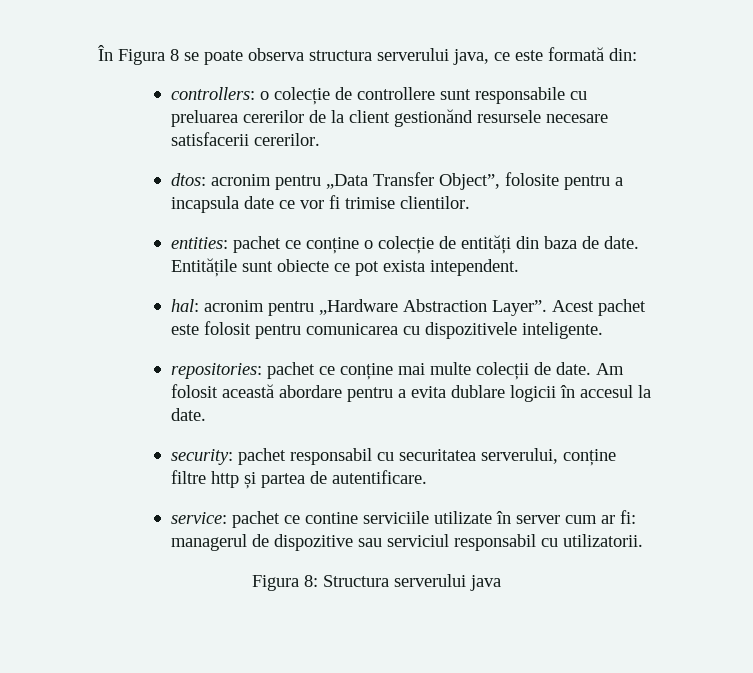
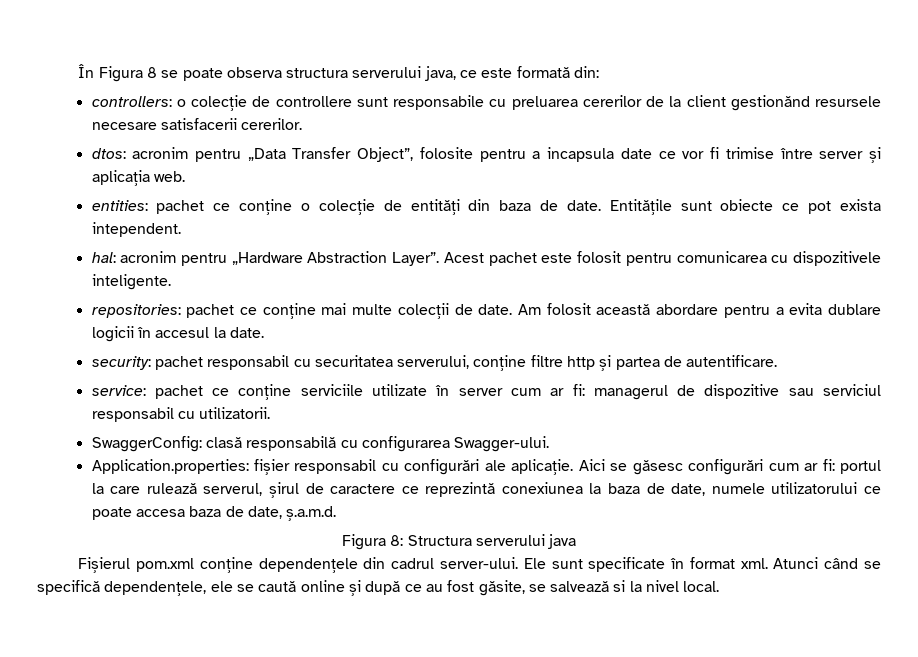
[400,196,471,209] clientilor. -> [779,147,881,163] [91,170,185,186] între server și aplicația web.
[305,512,359,524] contine -> [238,384,292,400] conține
(644, 540) none -> [91,436,550,452] [91,459,881,475] [91,482,882,498] [91,506,337,521] // SwaggerConfig: clasă responsabilă cu configurarea Swagger-ului. // Application.properties: fișier responsabil cu configurări ale aplicație. Aici se găsesc configurări cum ar fi: portul la care rulează serverul, șirul de caractere ce reprezintă conexiunea la baza de date, numele utilizatorului ce poate accesa baza de date, ș.a.m.d.
(501, 583) none -> [78,557,881,573] [37,580,720,596] // Fișierul pom.xml conține dependențele din cadrul server-ului. Ele sunt specificate în format xml. Atunci când se specifică dependențele, ele se caută online și după ce au fost găsite, se salvează si la nivel local.

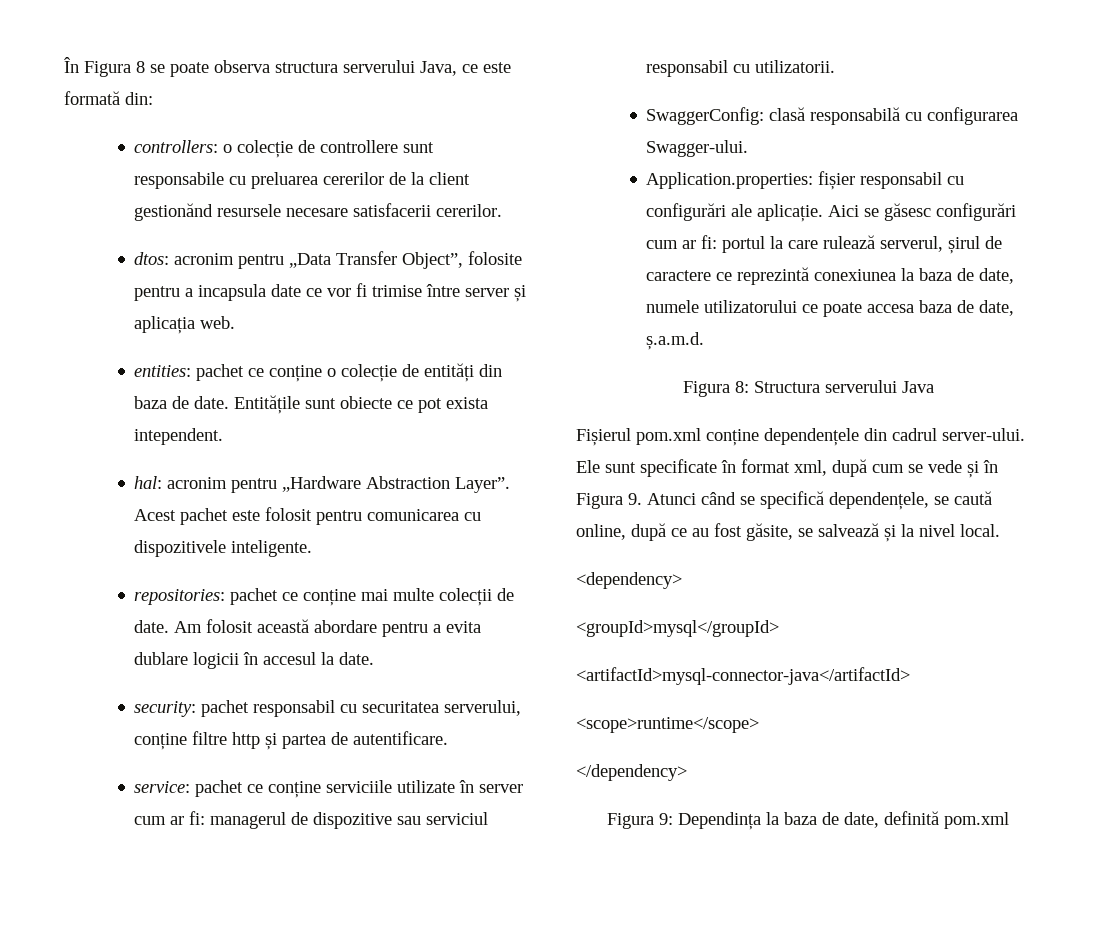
[424,66,456,81] java, -> [420,61,457,76] Java,
[548,534,577,549] java -> [901,381,934,393] Java
[740,558,768,569] xml. -> [794,459,998,478] [576,493,642,509] xml, după cum se vede și în Figura 9.
[210,581,233,592] ele -> (929, 501) none
[300,580,361,596] online și -> [576,524,626,540] online,
[613,580,626,592] si -> [884,525,896,542] și
(720, 586) none -> [576,572,682,589] [576,620,779,637] [576,667,910,685] [576,717,759,733] [576,764,687,781] [607,811,1009,830] // <dependency> // <groupId>mysql</groupId> // <artifactId>mysql-connector-java</artifactId> // <scope>runtime</scope> // </dependency> // Figura 9: Dependința la baza de date, definită pom.xml

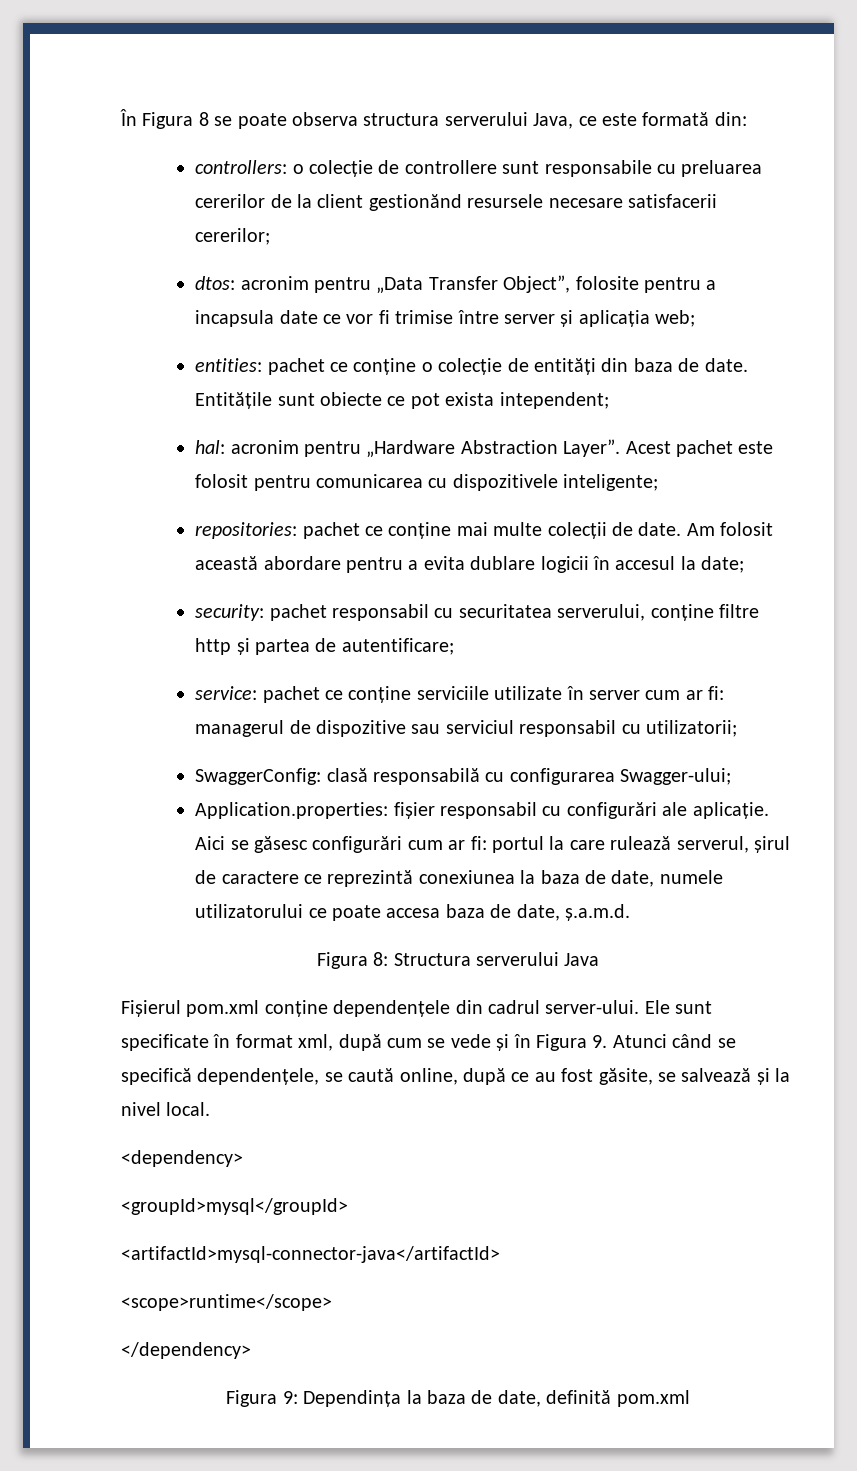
[436,204,503,217] cererilor. -> [195,228,271,245] cererilor;
[200,316,236,329] web. -> [655,310,696,327] web;
[134,428,224,445] intependent. -> [499,392,609,409] intependent;
[231,540,313,557] inteligente. -> [563,474,659,491] inteligente;
[339,652,375,665] date. -> [701,556,745,573] date;
[353,731,449,745] autentificare. -> [341,638,454,655] autentificare;
[755,60,836,73] utilizatorii. -> [645,720,737,737] utilizatorii;
[646,140,749,157] Swagger-ului. -> [620,768,732,785] Swagger-ului;

